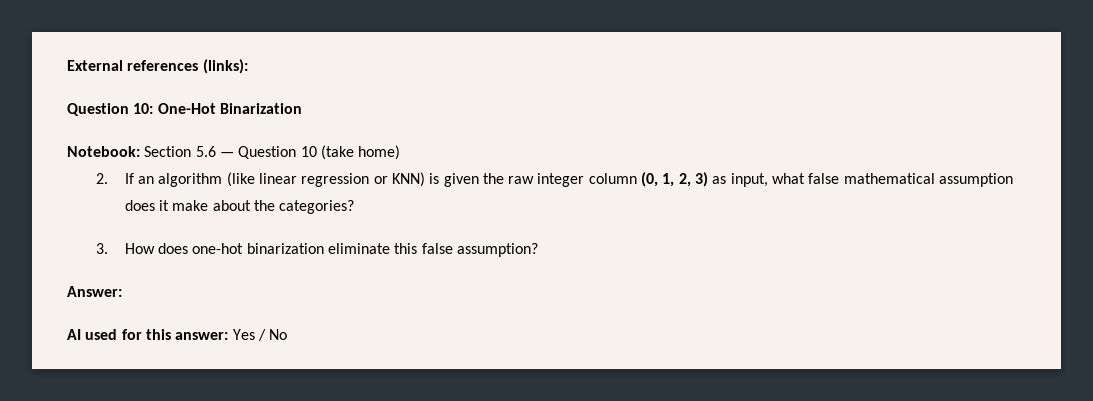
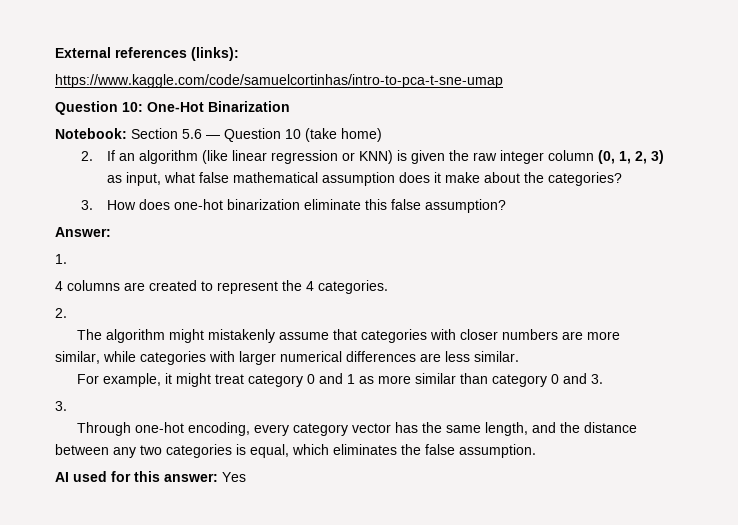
(248, 66) none -> [55,74,503,88] // https://www.kaggle.com/code/samuelcortinhas/intro-to-pca-t-sne-umap
(122, 291) none -> [55,254,67,264] [55,280,388,294] [55,308,67,318] [77,329,621,343] [55,351,519,365] [77,373,604,387] [55,401,67,411] [77,422,638,436] [55,444,536,458] // 1. // 4 columns are created to represent the 4 categories. // 2. // The algorithm might mistakenly assume that categories with closer numbers are more similar, while categories with larger numerical differences are less similar. // For example, it might treat category 0 and 1 as more similar than category 0 and 3. // 3. // Through one-hot encoding, every category vector has the same length, and the distance between any two categories is equal, which eliminates the false assumption.
[257,329,288,341] / No -> (246, 477) none

